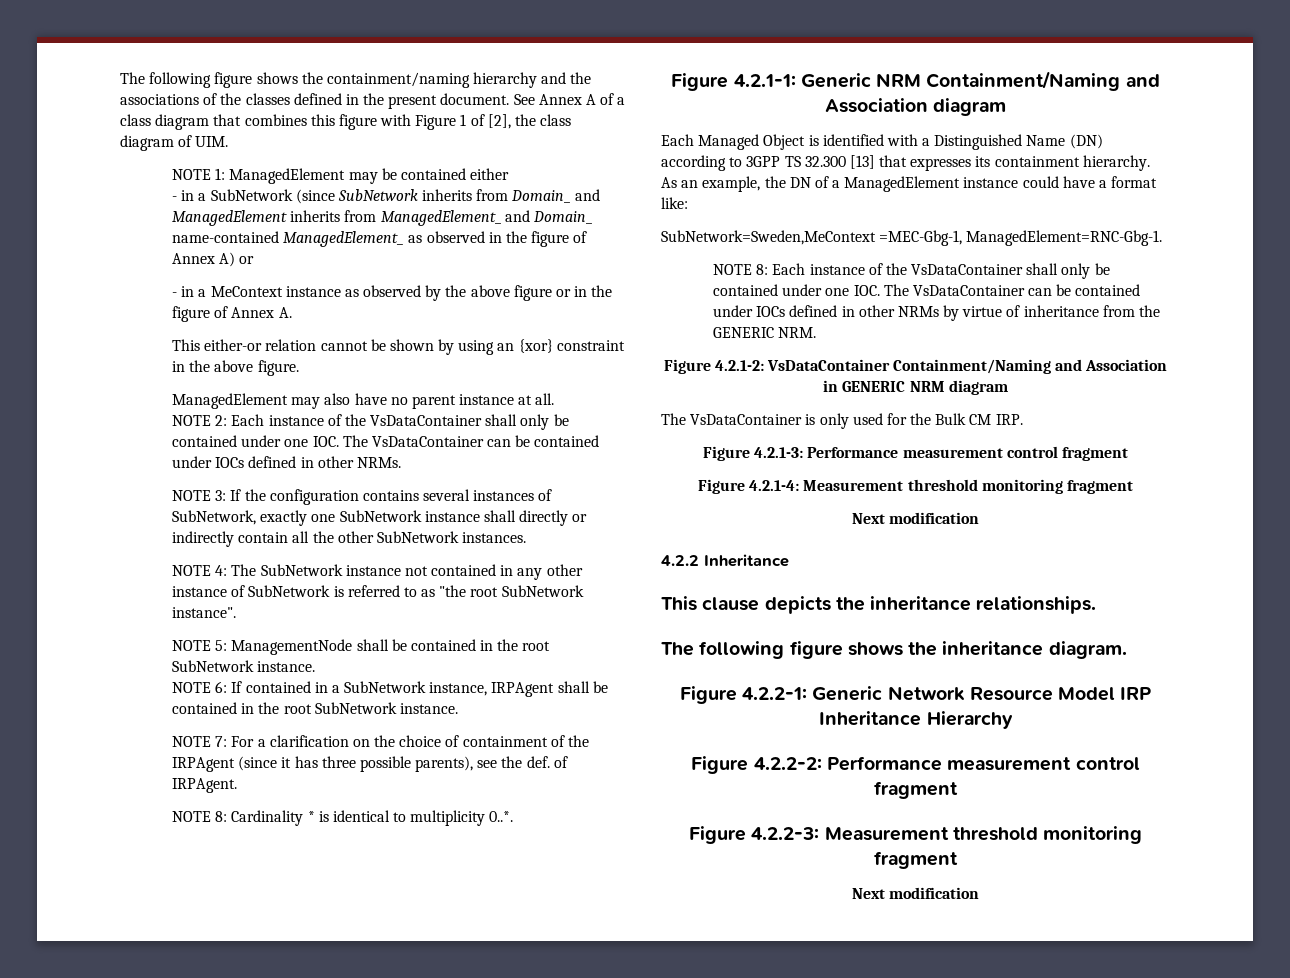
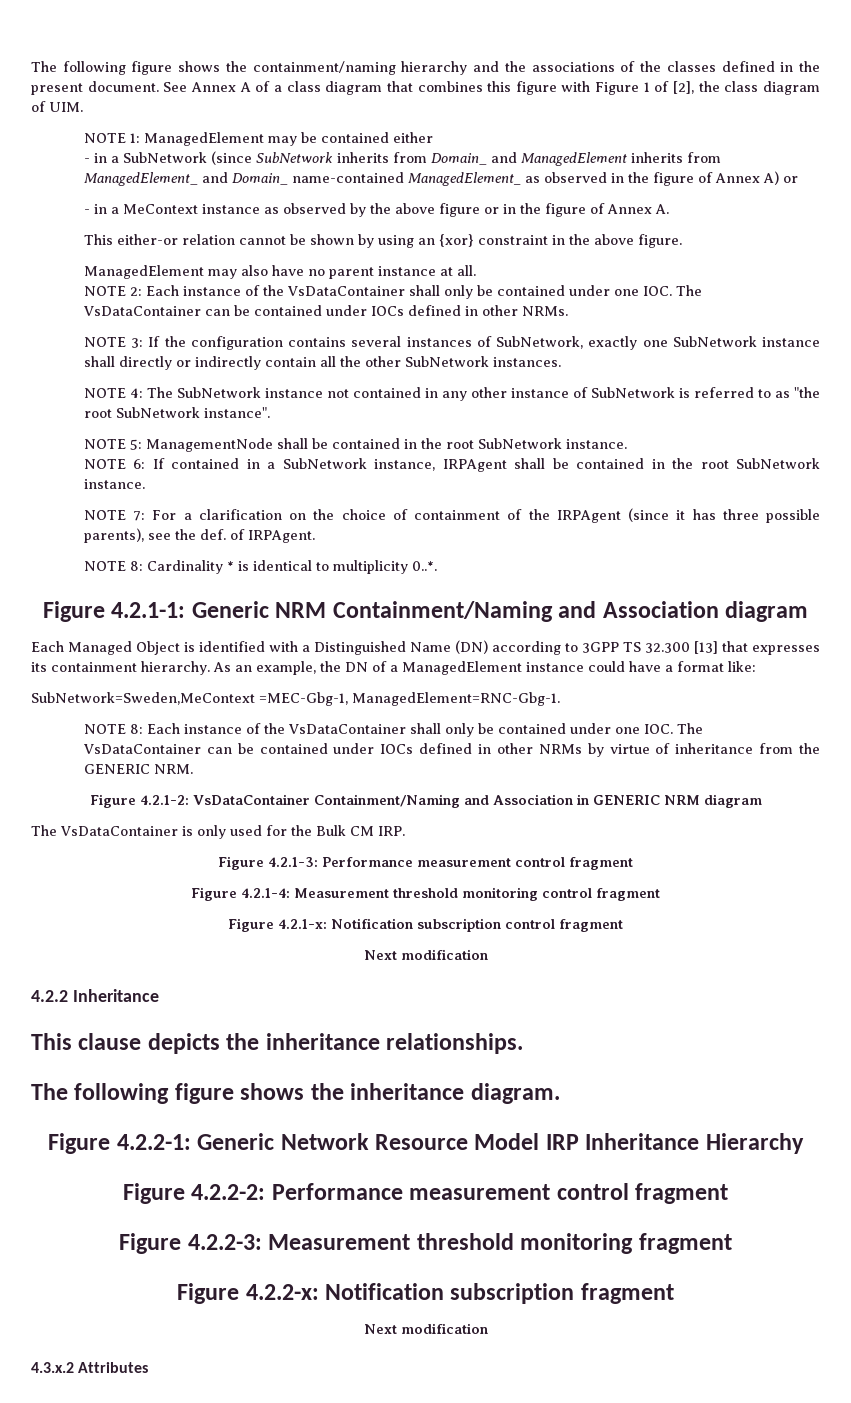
(1063, 486) none -> [542,888,660,901] [228,918,555,932] control fragment // Figure 4.2.1-x: Notification subscription control
[851,887,980,899] // Next modification -> [177,1283,674,1304] [363,1323,488,1334] [31,1362,149,1373] // Figure 4.2.2-x: Notification subscription fragment // Next modification // 4.3.x.2 Attributes

